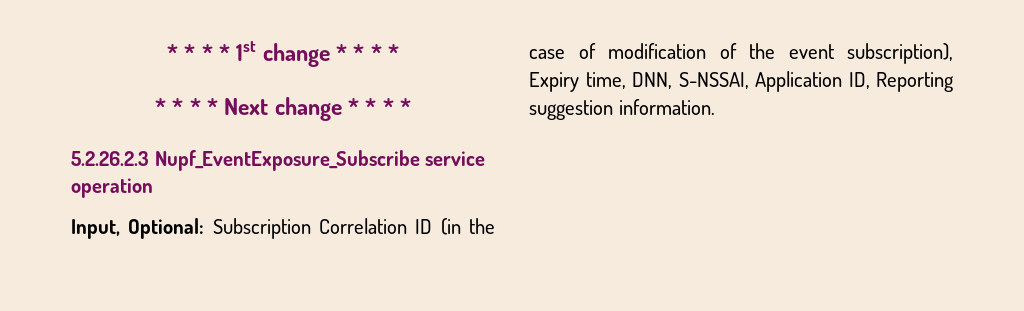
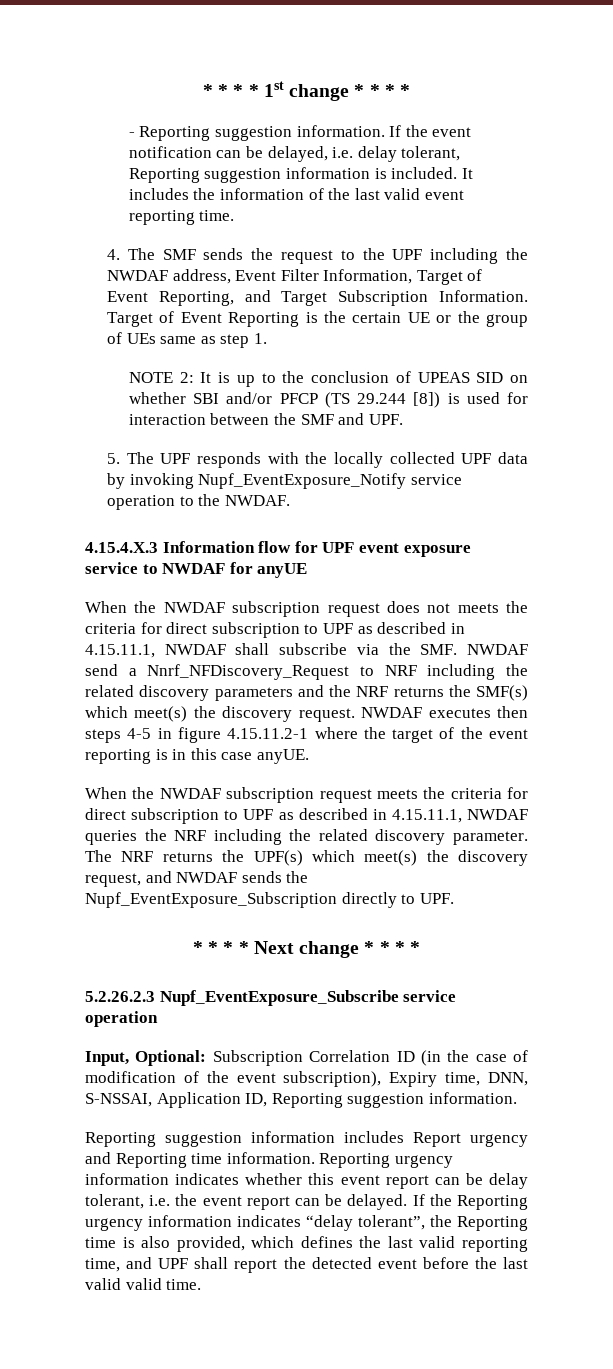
(400, 52) none -> [128,125,472,141] [128,146,461,162] [128,167,473,183] [128,188,464,200] [128,210,235,225] [106,248,528,264] [106,269,483,285] [106,290,528,306] [106,311,528,327] [106,332,267,348] [128,371,528,387] [128,392,528,408] [128,413,403,425] [106,452,528,468] [106,473,462,489] [106,494,290,510] [85,541,471,557] [85,562,308,578] [85,601,528,617] [85,622,465,638] [85,643,528,658] [85,664,528,680] [85,685,528,701] [85,706,528,722] [85,727,528,743] [85,748,309,764] [85,787,528,803] [85,808,528,824] [85,829,528,845] [85,850,528,866] [85,871,309,887] [85,892,454,908] // - Reporting suggestion information. If the event notification can be delayed, i.e. delay tolerant, Reporting suggestion information is included. It includes the information of the last valid event reporting time. // 4. The SMF sends the request to the UPF including the NWDAF address, Event Filter Information, Target of Event Reporting, and Target Subscription Information. Target of Event Reporting is the certain UE or the group of UEs same as step 1. // NOTE 2: It is up to the conclusion of UPEAS SID on whether SBI and/or PFCP (TS 29.244 [8]) is used for interaction between the SMF and UPF. // 5. The UPF responds with the locally collected UPF data by invoking Nupf_EventExposure_Notify service operation to the NWDAF. // 4.15.4.X.3 Information flow for UPF event exposure service to NWDAF for anyUE // When the NWDAF subscription request does not meets the criteria for direct subscription to UPF as described in 4.15.11.1, NWDAF shall subscribe via the SMF. NWDAF send a Nnrf_NFDiscovery_Request to NRF including the related discovery parameters and the NRF returns the SMF(s) which meet(s) the discovery request. NWDAF executes then steps 4-5 in figure 4.15.11.2-1 where the target of the event reporting is in this case anyUE. // When the NWDAF subscription request meets the criteria for direct subscription to UPF as described in 4.15.11.1, NWDAF queries the NRF including the related discovery parameter. The NRF returns the UPF(s) which meet(s) the discovery request, and NWDAF sends the Nupf_EventExposure_Subscription directly to UPF.
(715, 107) none -> [85,1131,528,1147] [85,1152,453,1168] [85,1173,528,1189] [85,1194,528,1210] [85,1215,528,1231] [85,1236,528,1252] [85,1257,528,1273] [85,1278,202,1290] // Reporting suggestion information includes Report urgency and Reporting time information. Reporting urgency information indicates whether this event report can be delay tolerant, i.e. the event report can be delayed. If the Reporting urgency information indicates “delay tolerant”, the Reporting time is also provided, which defines the last valid reporting time, and UPF shall report the detected event before the last valid valid time.

